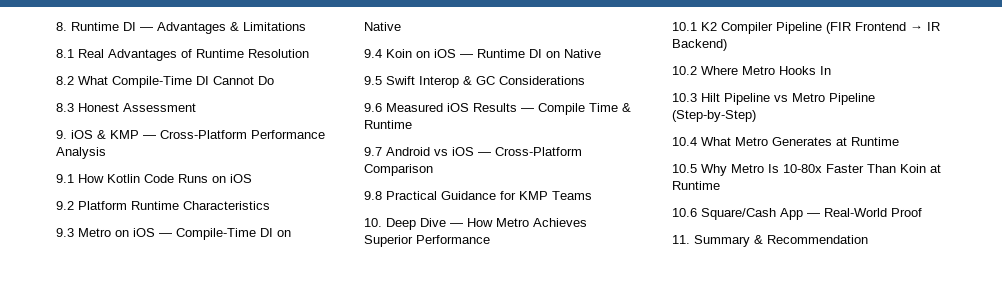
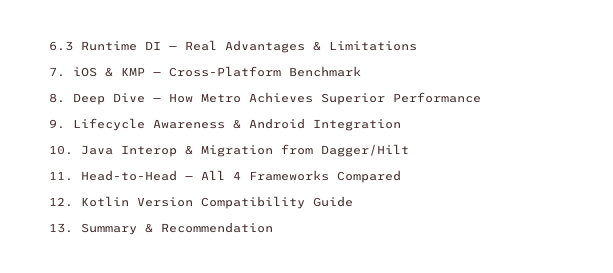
[56,22,67,31] 8. -> [49,41,73,51] 6.3
(153, 29) none -> [185,40,217,51] Real
[56,49,309,61] [56,76,274,88] [56,103,196,112] [56,130,67,139] 8.1 Real Advantages of Runtime Resolution // 8.2 What Compile-Time DI Cannot Do // 8.3 Honest Assessment // 9. -> [49,67,65,77] 7.
[251,130,325,139] [56,147,106,159] [56,174,252,183] [56,201,270,210] [56,228,291,240] [364,22,401,31] [364,49,601,58] [364,76,585,88] [364,103,631,115] [364,120,412,129] [364,147,582,156] [364,164,433,176] [364,191,592,200] [364,218,382,227] Performance Analysis // 9.1 How Kotlin Code Runs on iOS // 9.2 Platform Runtime Characteristics // 9.3 Metro on iOS — Compile-Time DI on Native // 9.4 Koin on iOS — Runtime DI on Native // 9.5 Swift Interop & GC Considerations // 9.6 Measured iOS Results — Compile Time & Runtime // 9.7 Android vs iOS — Cross-Platform Comparison // 9.8 Practical Guidance for KMP Teams // 10. -> [289,66,361,77] [49,93,65,103] Benchmark // 8.
[672,22,940,34] [672,39,727,51] [672,66,831,75] [672,93,875,105] [672,110,756,122] [672,137,899,146] [672,164,941,176] [672,181,720,190] [672,208,922,220] [672,235,690,244] 10.1 K2 Compiler Pipeline (FIR Frontend → IR Backend) // 10.2 Where Metro Hooks In // 10.3 Hilt Pipeline vs Metro Pipeline (Step-by-Step) // 10.4 What Metro Generates at Runtime // 10.5 Why Metro Is 10-80x Faster Than Koin at Runtime // 10.6 Square/Cash App — Real-World Proof // 11. -> [49,118,401,131] [49,144,409,157] [49,170,401,183] [49,196,353,209] [49,223,73,233] 9. Lifecycle Awareness & Android Integration // 10. Java Interop & Migration from Dagger/Hilt // 11. Head-to-Head — All 4 Frameworks Compared // 12. Kotlin Version Compatibility Guide // 13.

